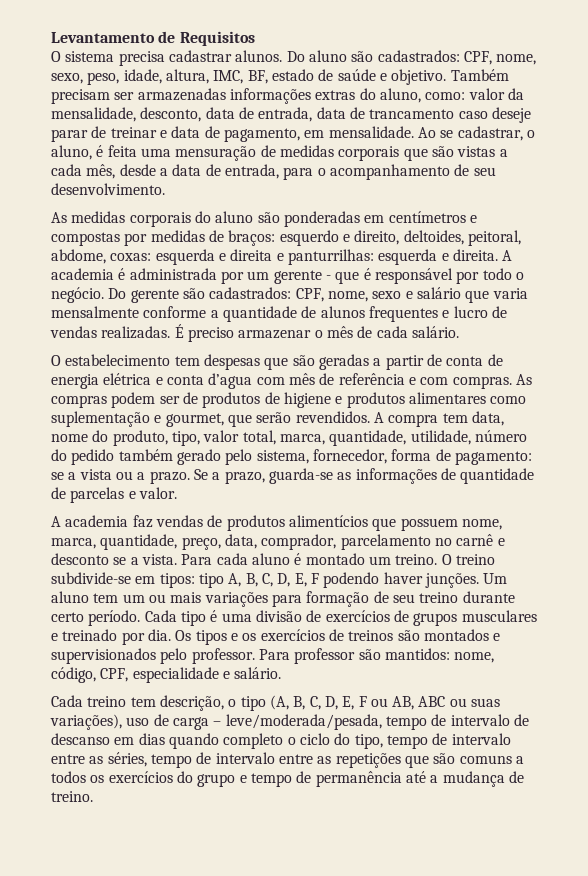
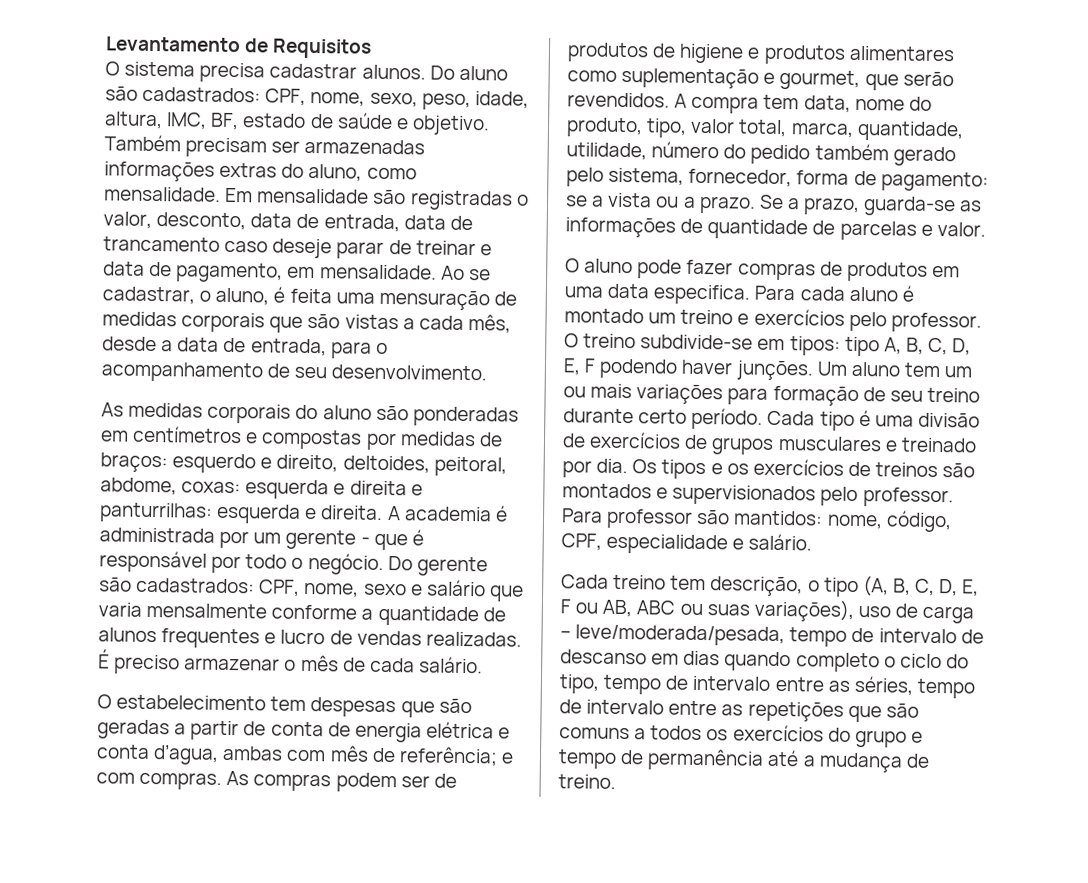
[425,88,524,100] [51,107,136,122] como: valor da mensalidade, -> [366,167,417,180] [104,186,529,211] [103,211,152,229] como mensalidade. Em mensalidade são registradas o valor,
[208,373,253,389] d’agua -> [153,744,284,765] d’agua, ambas
[338,373,405,385] referência -> [398,746,498,767] referência;
[51,515,502,531] [51,534,505,550] [51,553,177,565] A academia faz vendas de produtos alimentícios que possuem nome, marca, quantidade, preço, data, comprador, parcelamento no carnê e desconto se a vista. -> [565,258,960,282] [564,283,752,305] O aluno pode fazer compras de produtos em uma data especifica.
[395,554,438,565] treino. -> [680,308,982,333] treino e exercícios pelo professor.

